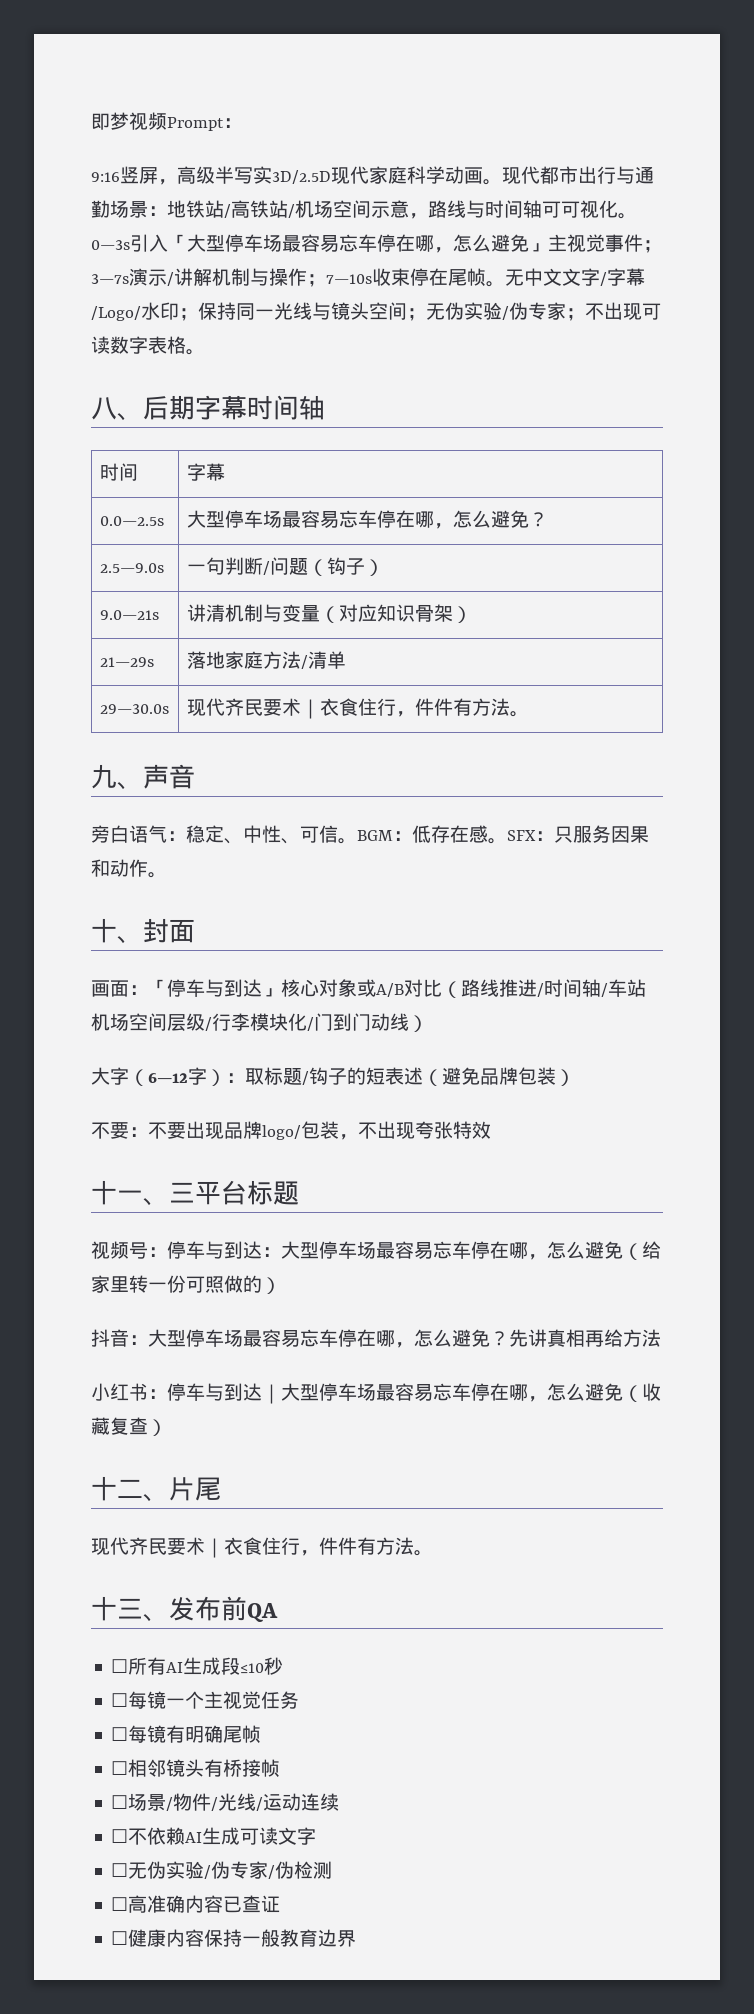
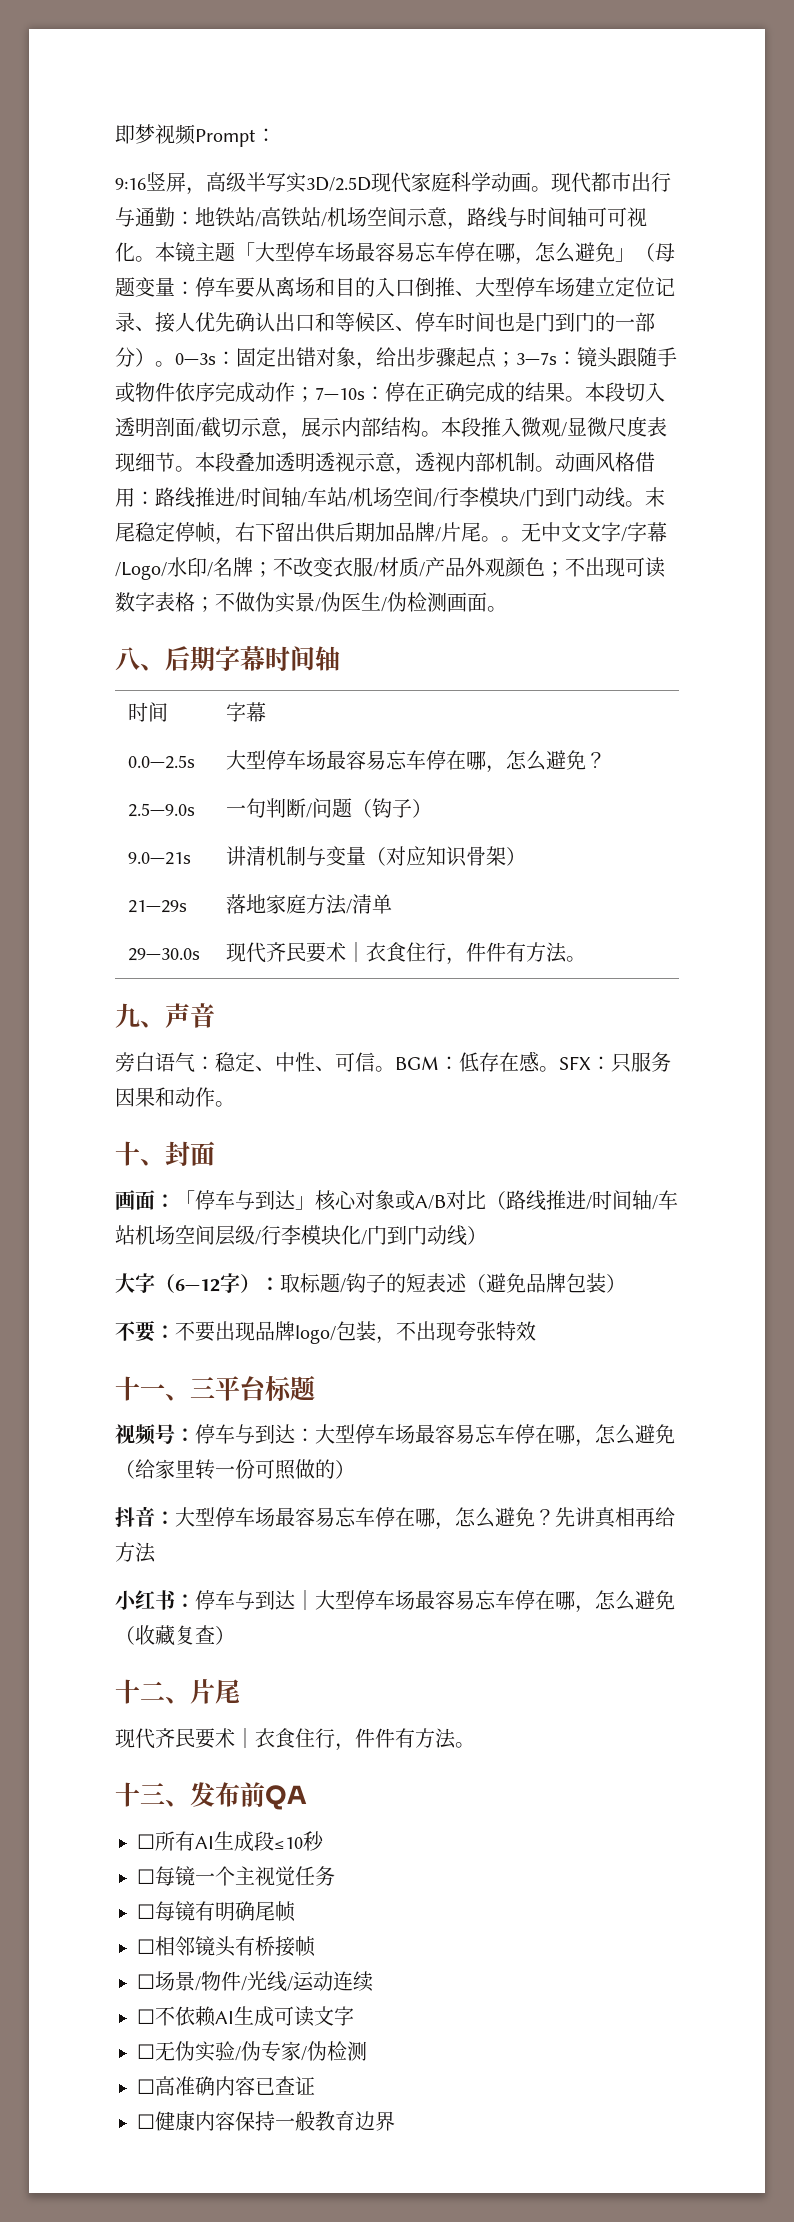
[110,200,148,218] 场景 -> (175, 217) none
[91,234,168,252] 0—3s引入 -> [155,242,235,262] 本镜主题
[548,234,662,253] [91,268,486,287] 主视觉事件；3—7s演示/讲解机制与操作；7—10s收束停在尾帧 -> [635,243,675,262] [115,277,675,298] [115,312,655,333] [115,347,677,370] [115,382,665,403] [115,416,667,440] [115,452,655,475] [115,487,665,508] [115,522,501,545] （母题变量：停车要从离场和目的入口倒推、大型停车场建立定位记录、接人优先确认出口和等候区、停车时间也是门到门的一部分）。0—3s：固定出错对象，给出步骤起点；3—7s：镜头跟随手或物件依序完成动作；7—10s：停在正确完成的结果。本段切入透明剖面/截切示意，展示内部结构。本段推入微观/显微尺度表现细节。本段叠加透明透视示意，透视内部机制。动画风格借用：路线推进/时间轴/车站/机场空间/行李模块/门到门动线。末尾稳定停帧，右下留出供后期加品牌/片尾。
[179,302,566,321] ；保持同一光线与镜头空间；无伪实验/伪专家 -> [207,557,545,578] /名牌；不改变衣服/材质/产品外观颜色
(186, 345) none -> [195,592,487,613] ；不做伪实景/伪医生/伪检测画面

